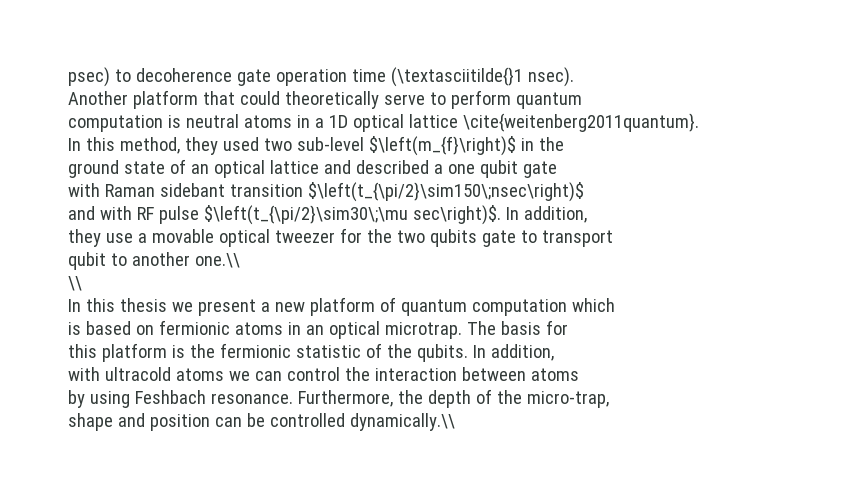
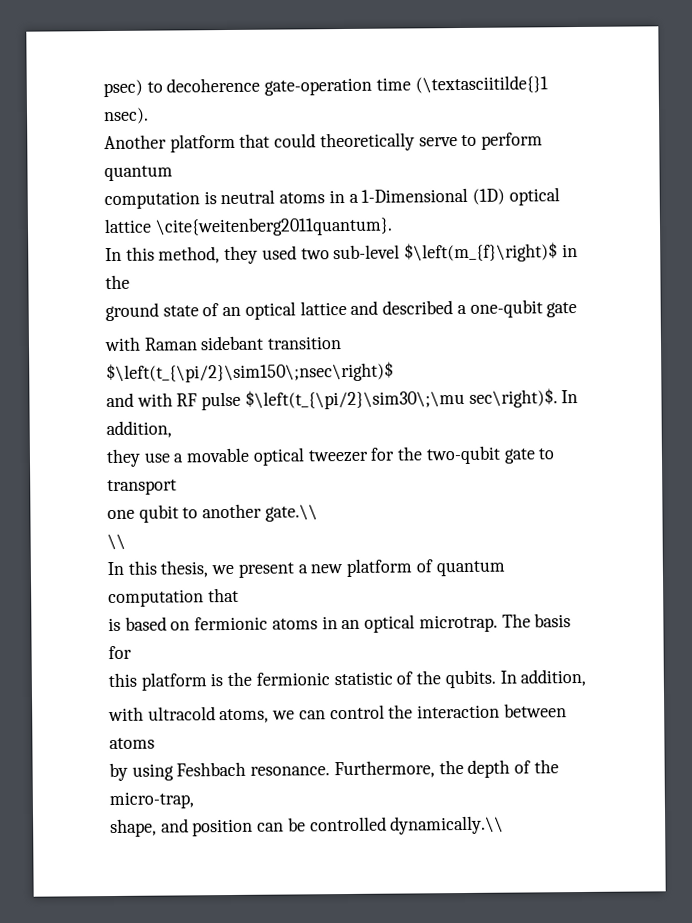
[236,69,347,86] gate operation -> [264,77,373,96] gate-operation
[328,115,348,128] 1D -> [361,187,506,205] 1-Dimensional (1D)
[447,160,518,178] one qubit -> [469,299,543,318] one-qubit
[396,229,477,247] two qubits -> [425,445,501,465] two-qubit
(613, 238) none -> [107,509,135,520] one
[194,253,240,268] one.\\ -> [264,504,318,522] gate.\\
[119,298,167,312] thesis -> [160,560,209,578] thesis,
[571,298,615,312] which -> [207,587,239,603] that
[175,368,224,381] atoms -> [219,708,270,724] atoms,
[68,413,113,431] shape -> [110,818,157,838] shape,

